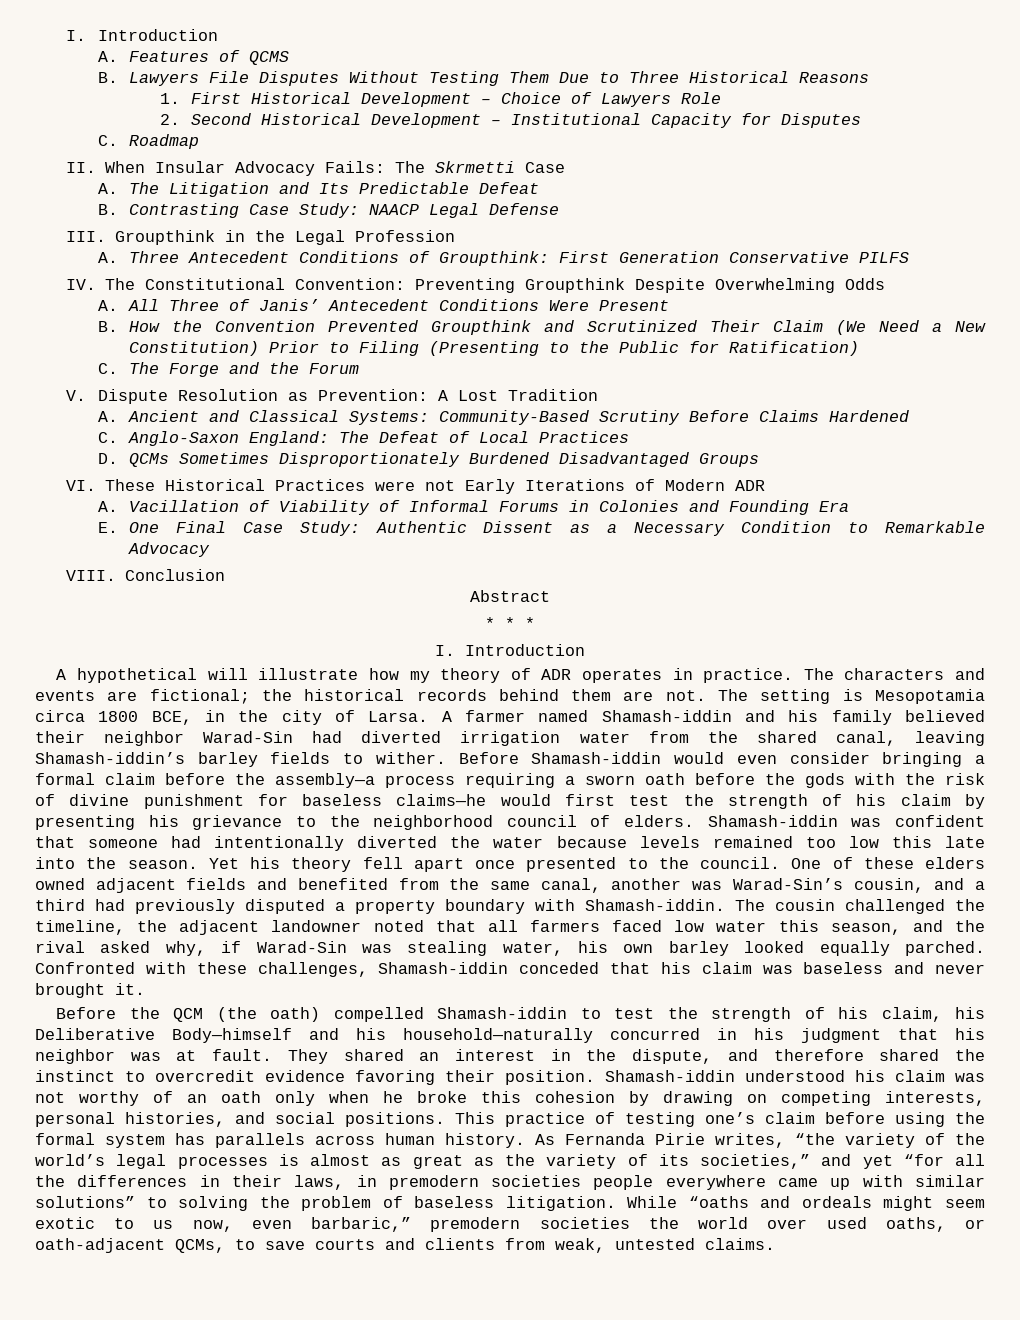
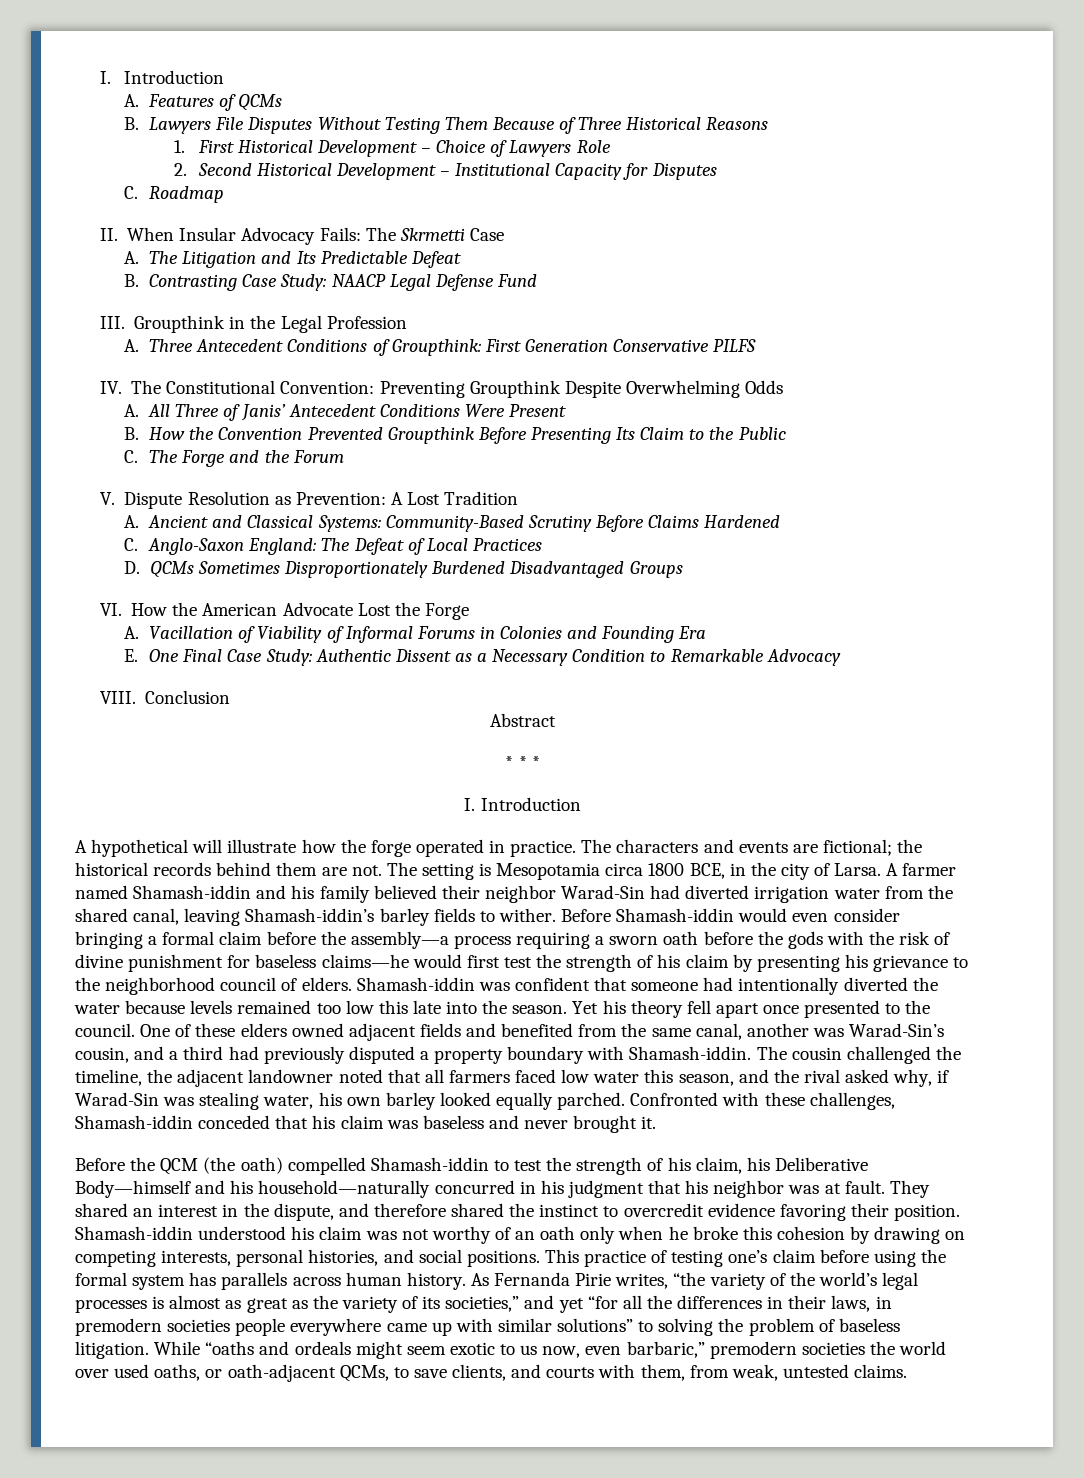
[248,51,289,65] QCMS -> [238,94,283,111] QCMs
[558,72,619,83] Due to -> [491,117,577,134] Because of
(559, 209) none -> [496,274,537,287] Fund
[543,320,986,335] [128,341,539,356] and Scrutinized Their Claim (We Need a New Constitution) Prior to Filing (Presenting -> [477,427,685,444] Before Presenting Its Claim
[688,341,859,356] for Ratification) -> (786, 433) none
[104,479,765,494] These Historical Practices were not Early Iterations of Modern ADR -> [131,602,470,620] How the American Advocate Lost the Forge
[409,668,662,683] my theory of ADR operates -> [340,839,484,857] the forge operated
[315,1238,495,1250] courts and clients -> [452,1364,685,1381] clients, and courts with them,

